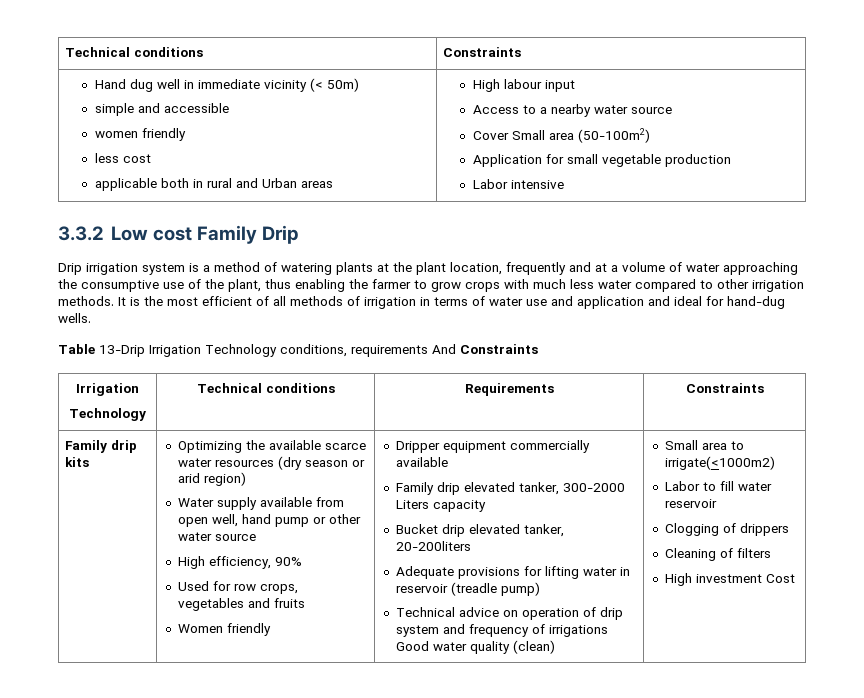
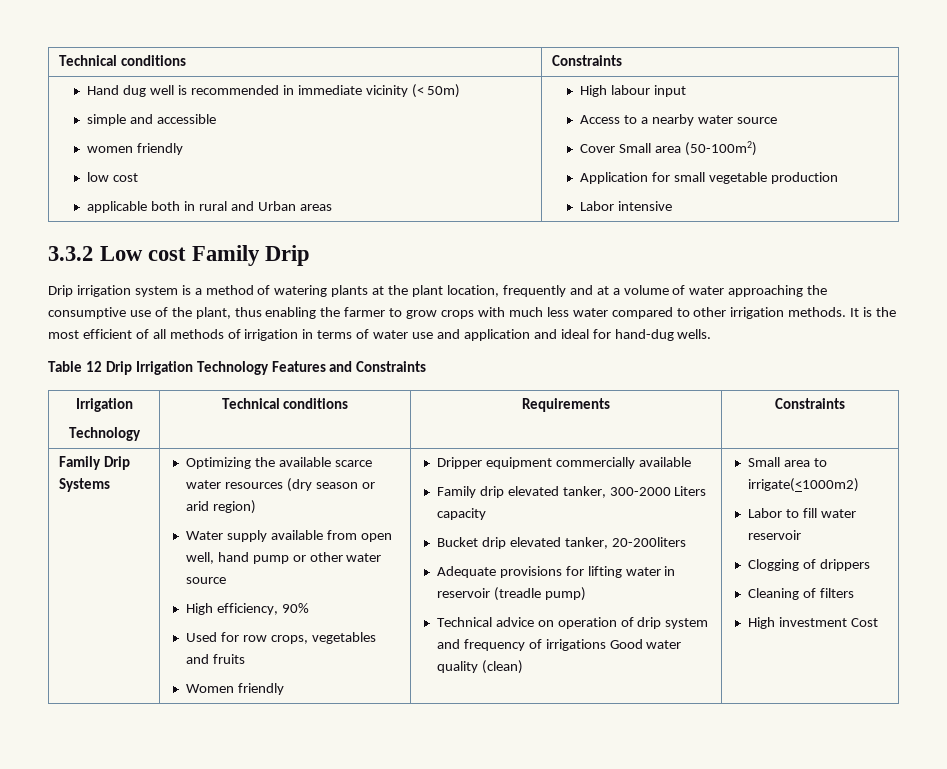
(180, 84) none -> [177,85,279,95] is recommended
[94,153,119,163] less -> [87,172,110,182] low
[99,344,456,357] 13-Drip Irrigation Technology conditions, requirements And -> [85,361,353,375] 12 Drip Irrigation Technology Features and
[111,440,138,453] [65,457,90,467] drip kits -> [103,456,130,470] [58,478,110,492] Drip Systems

